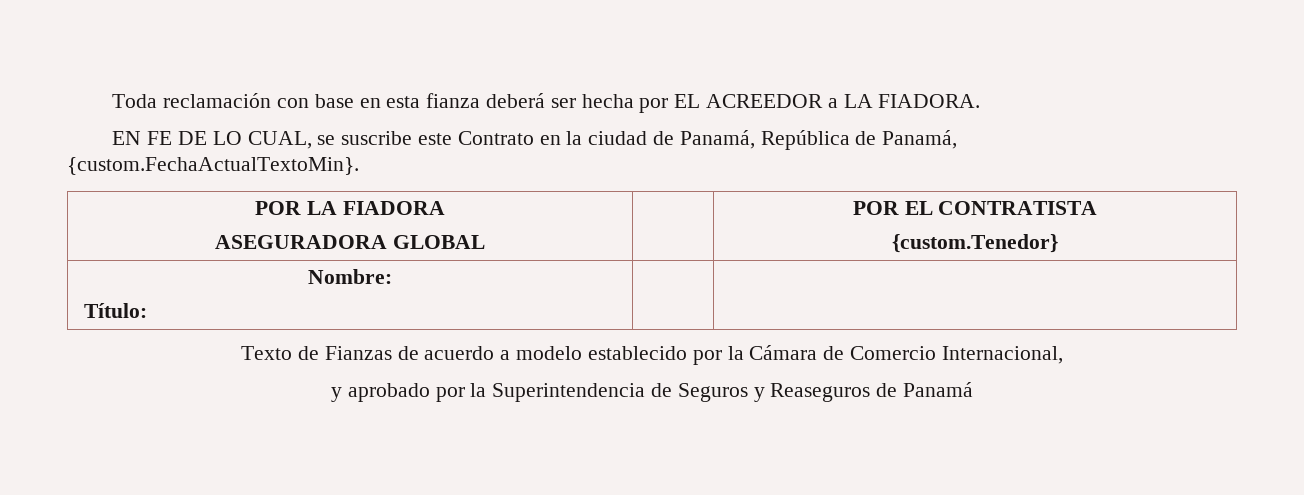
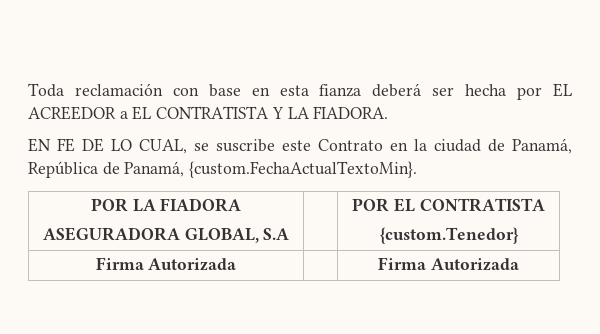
(838, 103) none -> [132,106,284,120] EL CONTRATISTA Y
[392,235,485,249] GLOBAL -> [184,228,290,243] GLOBAL, S.A
[308,269,392,284] [83,303,147,318] [241,345,1063,365] [330,382,974,402] Nombre: // Título: | | // Texto de Fianzas de acuerdo a modelo establecido por la Cámara de Comercio Internacional, // y aprobado por la Superintendencia de Seguros y Reaseguros de Panamá -> [95,257,237,271] [378,257,519,271] Firma Autorizada | | Firma Autorizada

